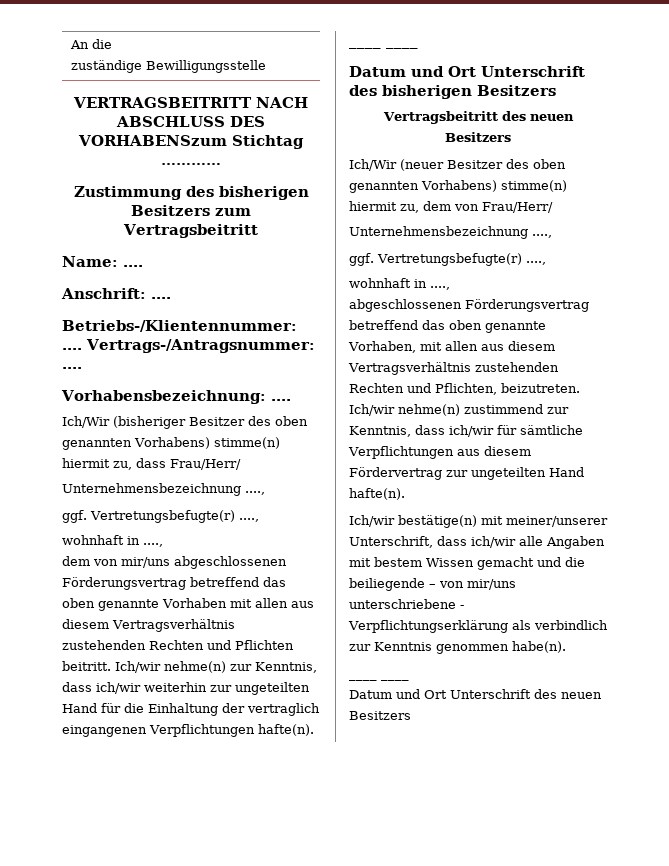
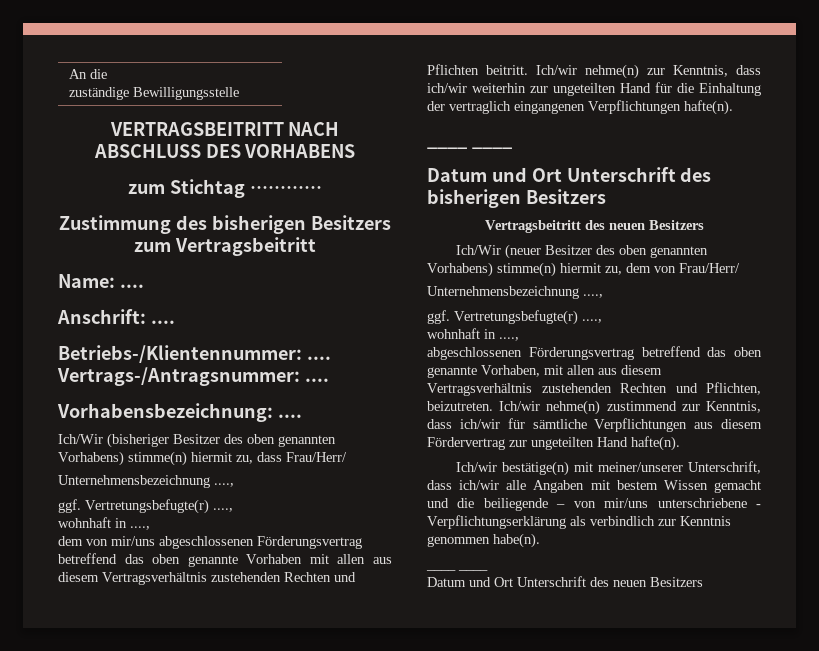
[78,135,227,146] VORHABENSzum -> [244,144,356,158] [128,184,166,194] VORHABENS // zum

